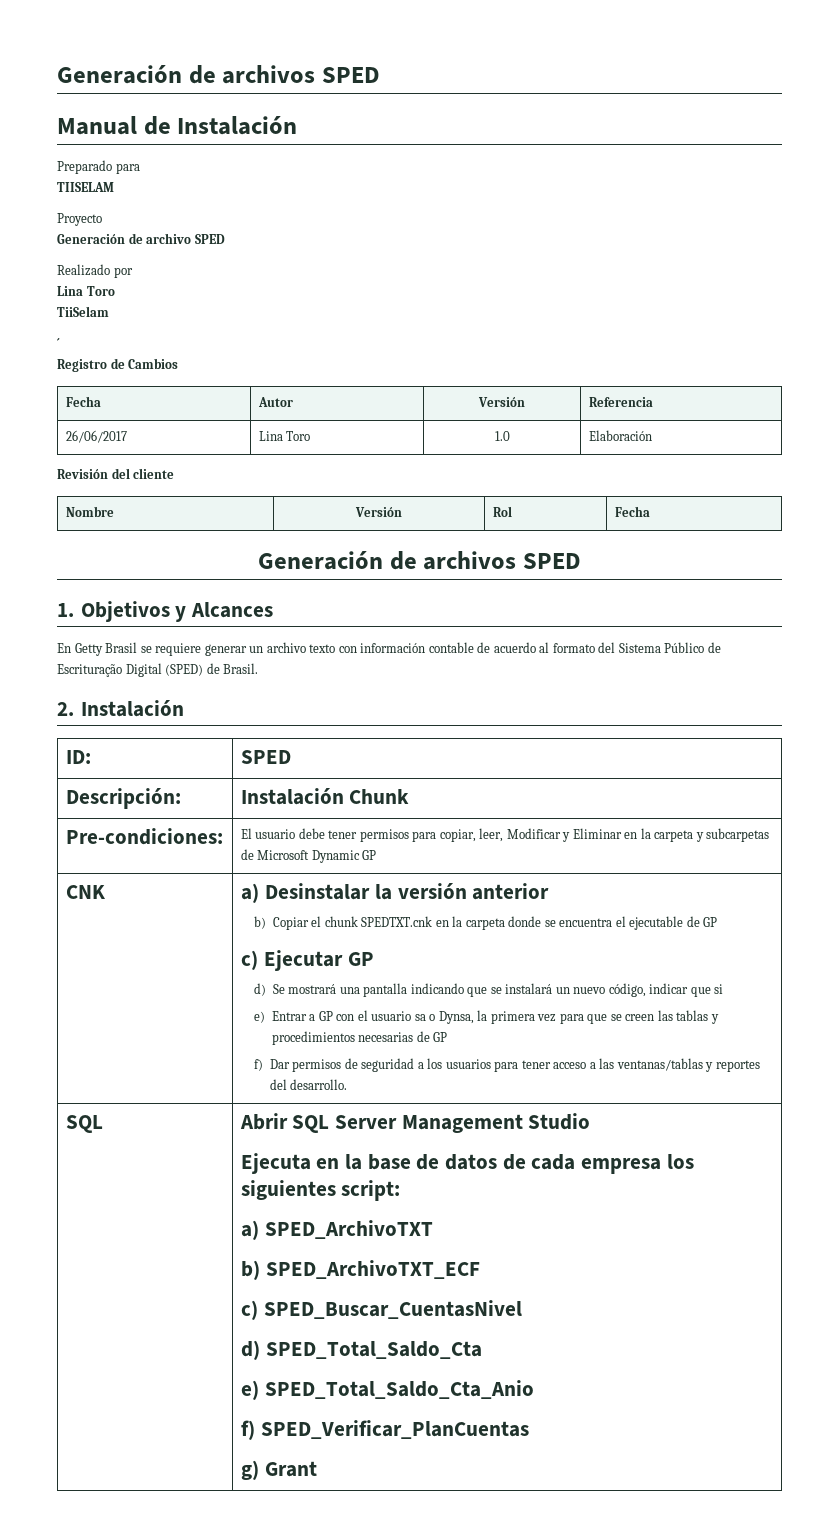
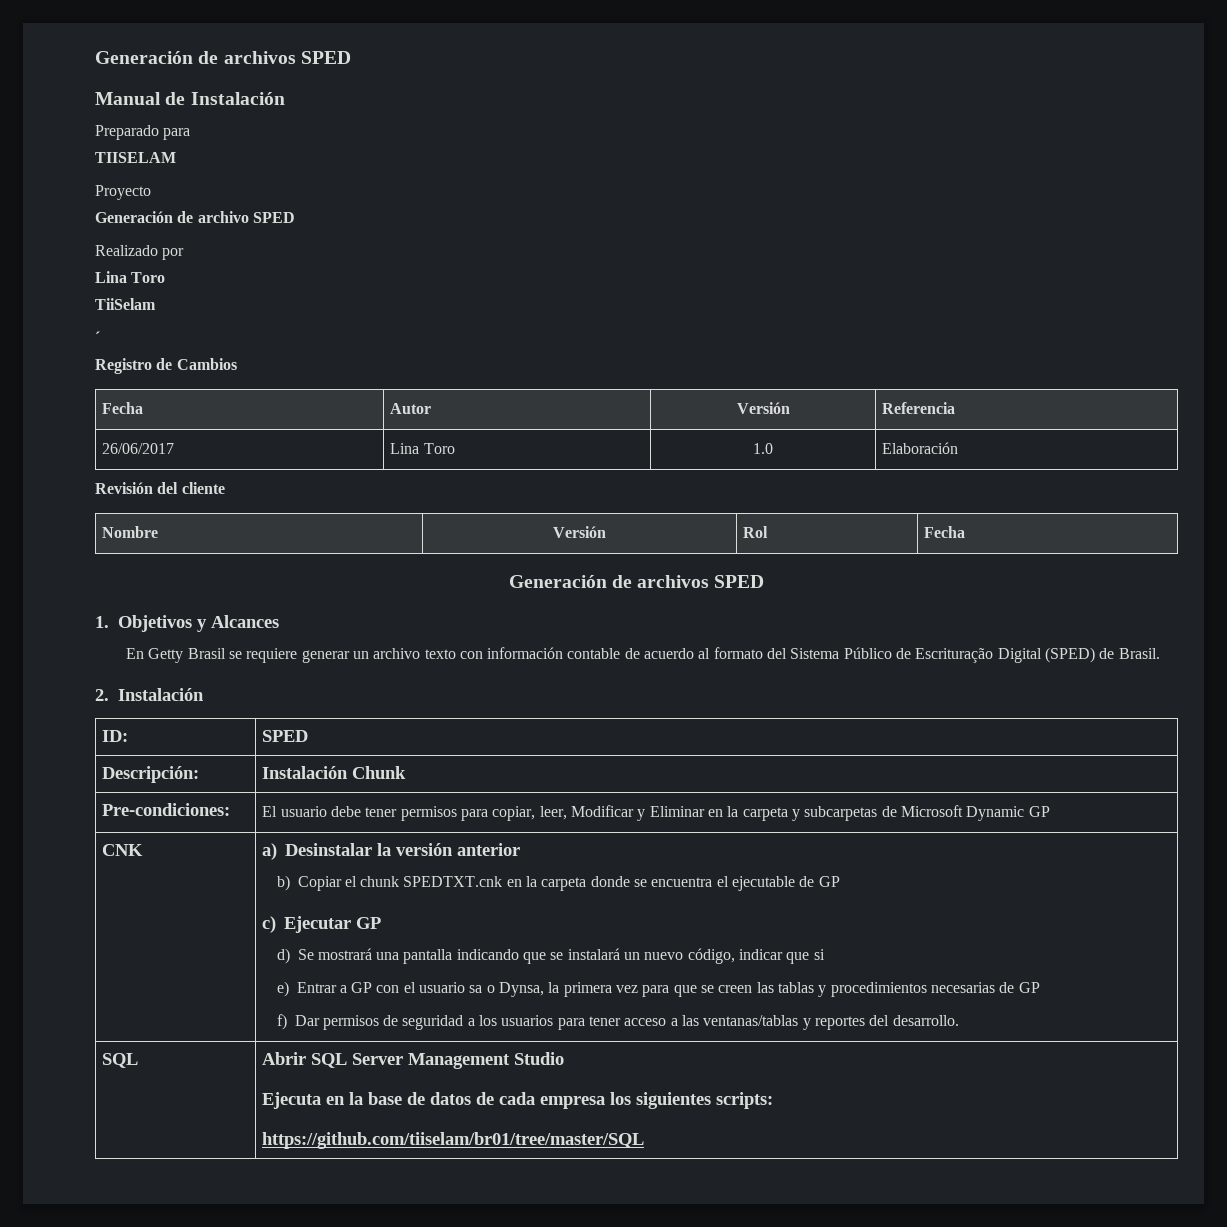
[341,1180,401,1201] [240,1220,434,1240] [240,1260,481,1280] [240,1300,523,1320] [240,1340,483,1360] [240,1380,535,1400] [240,1420,530,1440] [240,1460,318,1480] script: // a) SPED_ArchivoTXT // b) SPED_ArchivoTXT_ECF // c) SPED_Buscar_CuentasNivel // d) SPED_Total_Saldo_Cta // e) SPED_Total_Saldo_Cta_Anio // f) SPED_Verificar_PlanCuentas // g) Grant -> [716,1092,774,1109] [262,1132,645,1149] scripts: // https://github.com/tiiselam/br01/tree/master/SQL

